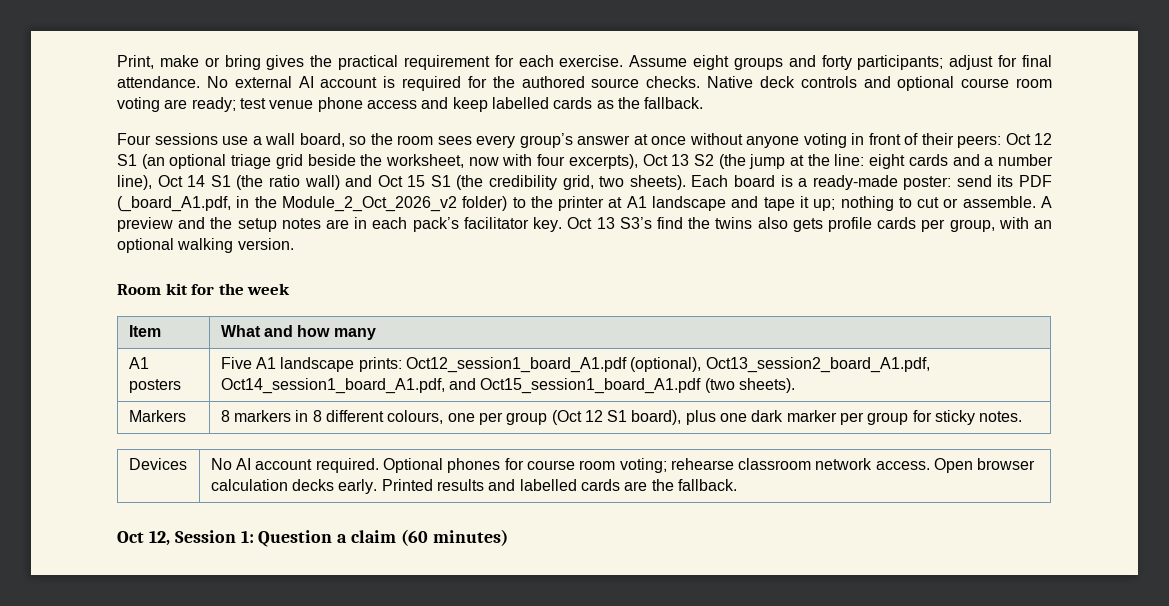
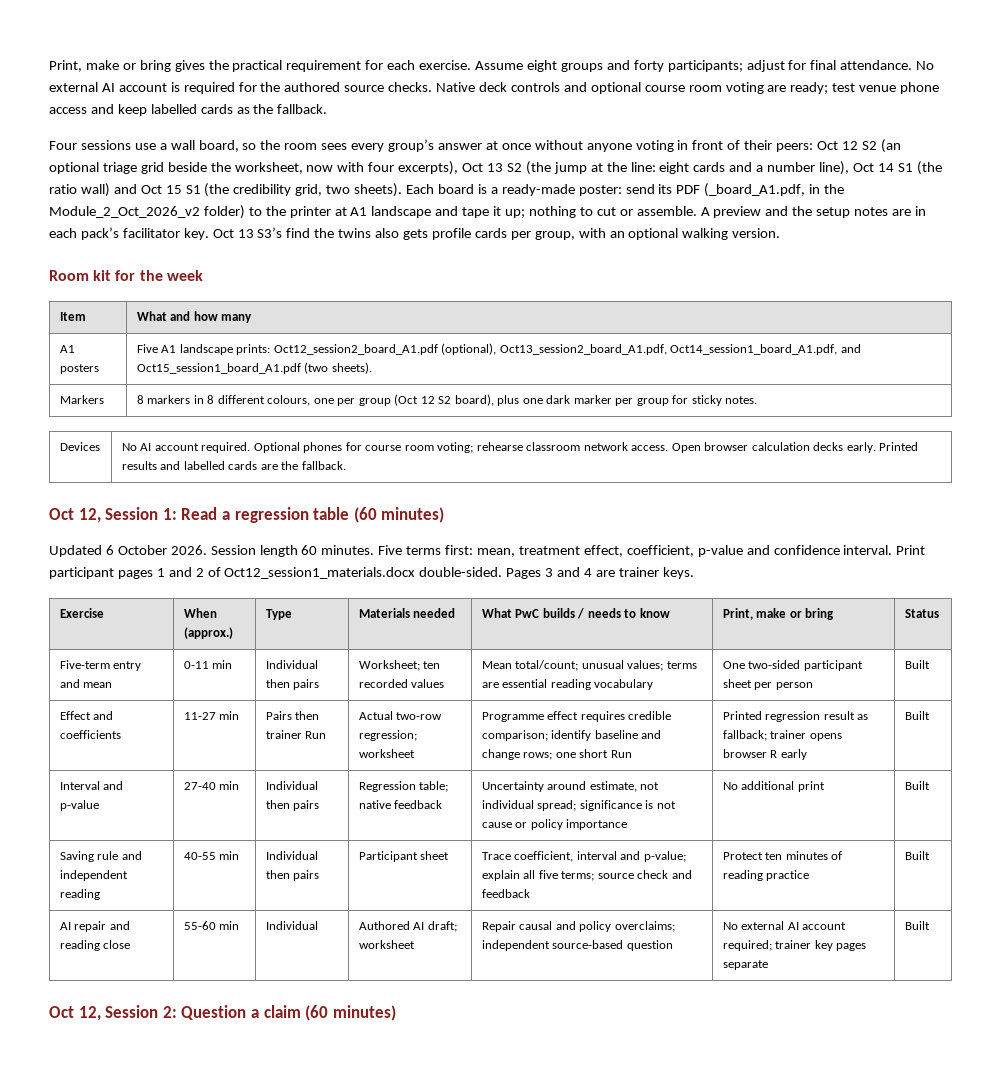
[117,154,137,166] S1 -> [861,141,877,150] S2
[405,357,627,373] Oct12_session1_board_A1.pdf -> [273,344,438,355] Oct12_session2_board_A1.pdf
[607,410,628,422] S1 -> [438,396,452,404] S2
(254, 536) none -> [181,507,445,523] [49,545,926,557] [49,567,694,579] [59,608,104,618] [183,608,217,618] [183,627,233,639] [265,609,292,620] [358,608,456,618] [481,608,670,619] [722,608,835,620] [904,609,939,618] [59,660,142,671] [59,679,113,688] [183,660,233,669] [265,660,318,669] [265,679,320,690] [358,660,441,671] [358,679,445,688] [481,660,697,671] [481,679,654,690] [722,660,863,671] [722,679,813,690] [904,660,930,669] [59,711,114,720] [59,730,121,739] [183,711,240,720] [265,711,320,720] [265,730,327,739] [358,711,443,720] [358,730,417,741] [358,749,415,758] [481,711,672,722] [481,730,662,741] [481,749,632,760] [722,711,869,722] [722,730,842,741] [722,749,807,760] [904,711,930,720] [59,781,124,790] [59,800,99,811] [183,781,240,790] [265,781,318,790] [265,800,320,811] [358,781,449,792] [358,800,443,809] [481,781,660,792] [481,800,676,811] [481,819,628,830] [722,781,825,792] [904,781,930,790] [59,851,142,862] [59,870,128,881] [59,889,100,900] [183,851,240,860] [265,851,318,860] [265,870,320,881] [358,851,450,862] [481,851,686,862] [481,870,692,881] [481,889,530,898] [722,851,843,860] [722,870,810,881] [904,851,930,860] [59,921,130,932] [59,940,131,951] [183,921,240,930] [265,921,318,930] [358,921,457,932] [358,940,415,949] [481,921,675,932] [481,940,673,951] [722,921,847,930] [722,940,867,951] [722,960,768,970] [904,921,930,930] [49,1005,177,1021] Read a regression table (60 minutes) // Updated 6 October 2026. Session length 60 minutes. Five terms first: mean, treatment effect, coefficient, p-value and confidence interval. Print participant pages 1 and 2 of Oct12_session1_materials.docx double-sided. Pages 3 and 4 are trainer keys. // Exercise | When (approx.) | Type | Materials needed | What PwC builds / needs to know | Print, make or bring | Status // Five-term entry and mean | 0-11 min | Individual then pairs | Worksheet; ten recorded values | Mean total/count; unusual values; terms are essential reading vocabulary | One two-sided participant sheet per person | Built // Effect and coefficients | 11-27 min | Pairs then trainer Run | Actual two-row regression; worksheet | Programme effect requires credible comparison; identify baseline and change rows; one short Run | Printed regression result as fallback; trainer opens browser R early | Built // Interval and p-value | 27-40 min | Individual then pairs | Regression table; native feedback | Uncertainty around estimate, not individual spread; significance is not cause or policy importance | No additional print | Built // Saving rule and independent reading | 40-55 min | Individual then pairs | Participant sheet | Trace coefficient, interval and p-value; explain all five terms; source check and feedback | Protect ten minutes of reading practice | Built // AI repair and reading close | 55-60 min | Individual | Authored AI draft; worksheet | Repair causal and policy overclaims; independent source-based question | No external AI account required; trainer key pages separate | Built // Oct 12, Session 2:

